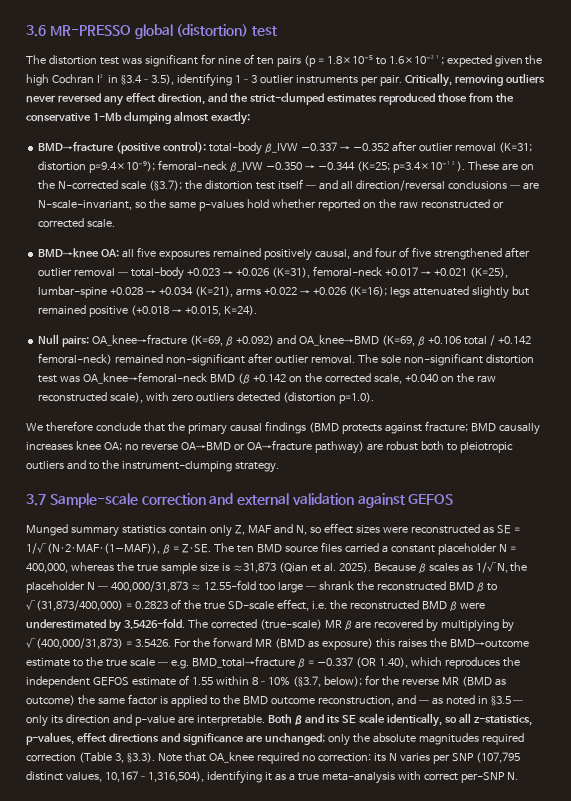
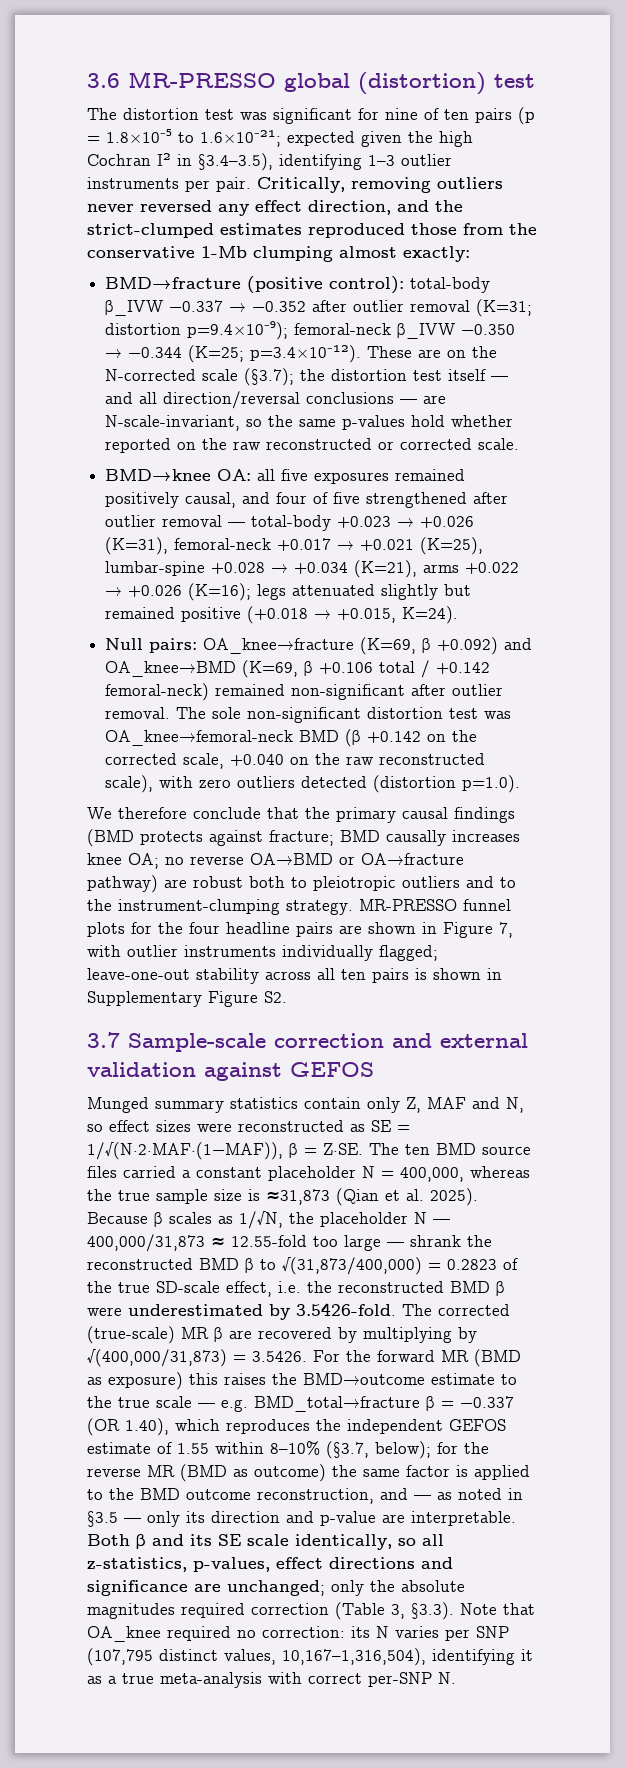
(279, 467) none -> [359,899,511,911] [87,922,513,938] [87,945,438,961] [87,968,502,984] [87,991,287,1007] MR-PRESSO funnel plots for the four headline pairs are shown in Figure 7, with outlier instruments individually flagged; leave-one-out stability across all ten pairs is shown in Supplementary Figure S2.

